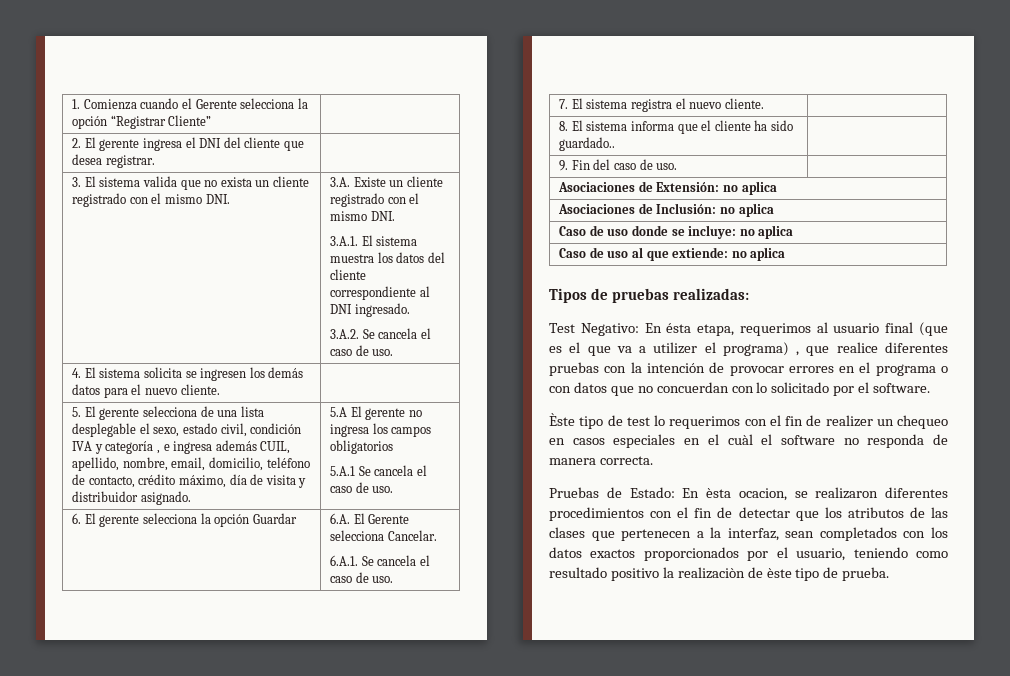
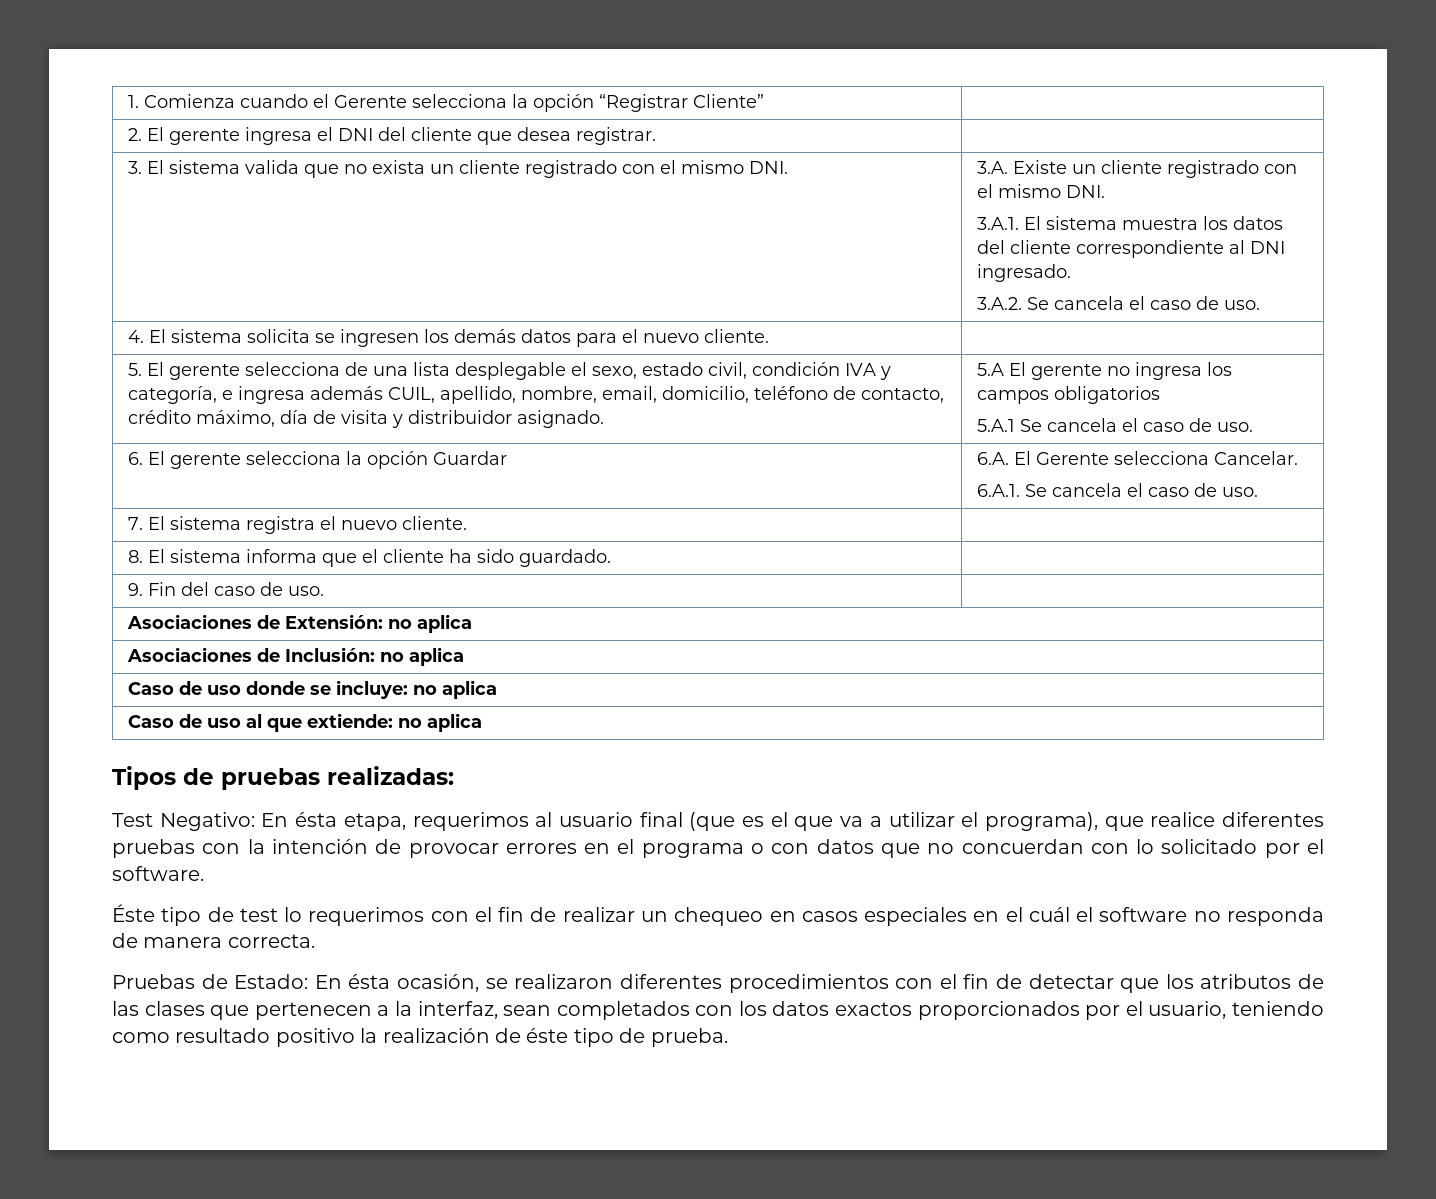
[105,441,160,454] categoría , -> [127,386,217,404] categoría,
[559,137,616,151] guardado.. -> [518,549,611,567] guardado.
[653,342,800,356] utilizer el programa) , -> [888,812,1098,831] utilizar el programa),
[549,413,575,426] Èste -> [112,904,155,922] Éste
[825,415,873,427] realizer -> [562,907,635,922] realizar
[727,434,753,445] cuàl -> [1028,907,1070,922] cuál
[706,488,787,501] èsta ocacion, -> [348,974,480,992] ésta ocasión,
[677,567,792,579] realizaciòn de èste -> [382,1028,569,1043] realización de éste

